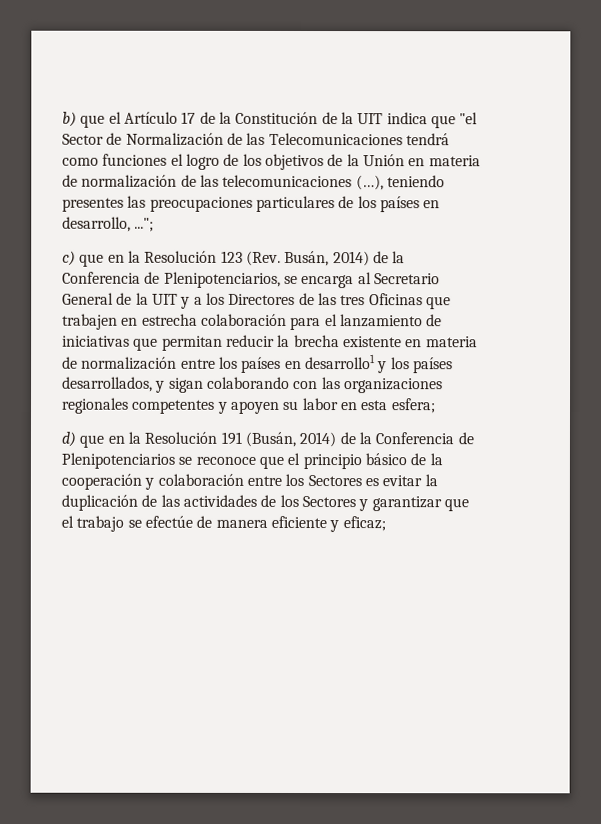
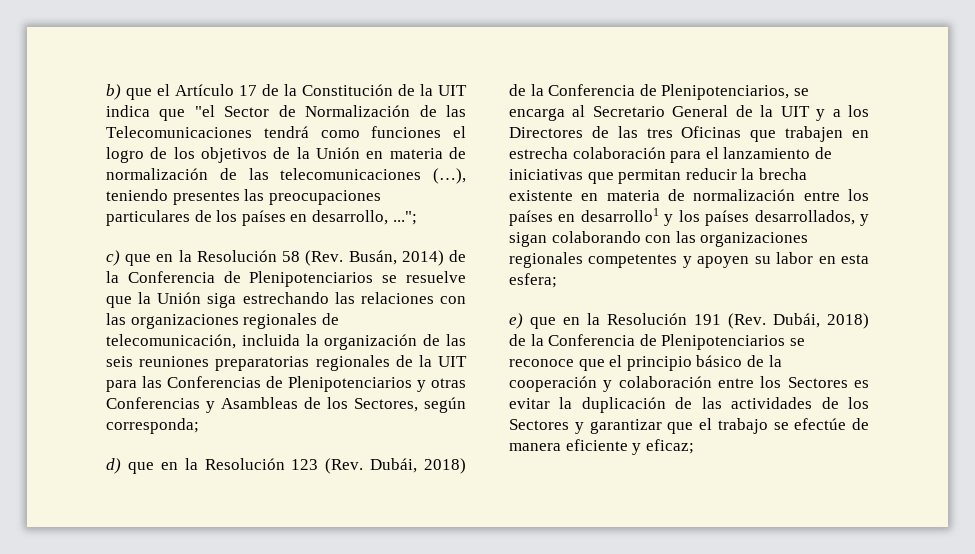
[220,250,243,263] 123 -> [282,251,301,262] 58
(161, 277) none -> [249,271,467,287] [106,292,467,308] [106,313,339,329] [106,334,467,350] [106,355,468,371] [106,376,466,392] [106,397,466,413] [106,418,199,434] [106,458,466,474] [509,84,657,96] Plenipotenciarios se resuelve que la Unión siga estrechando las relaciones con las organizaciones regionales de telecomunicación, incluida la organización de las seis reuniones preparatorias regionales de la UIT para las Conferencias de Plenipotenciarios y otras Conferencias y Asambleas de los Sectores, según corresponda; // d) que en la Resolución 123 (Rev. Dubái, 2018) de la Conferencia de
[61,431,76,447] d) -> [509,313,523,329] e)
[244,431,337,448] (Busán, 2014) -> [728,313,869,329] (Rev. Dubái, 2018)

